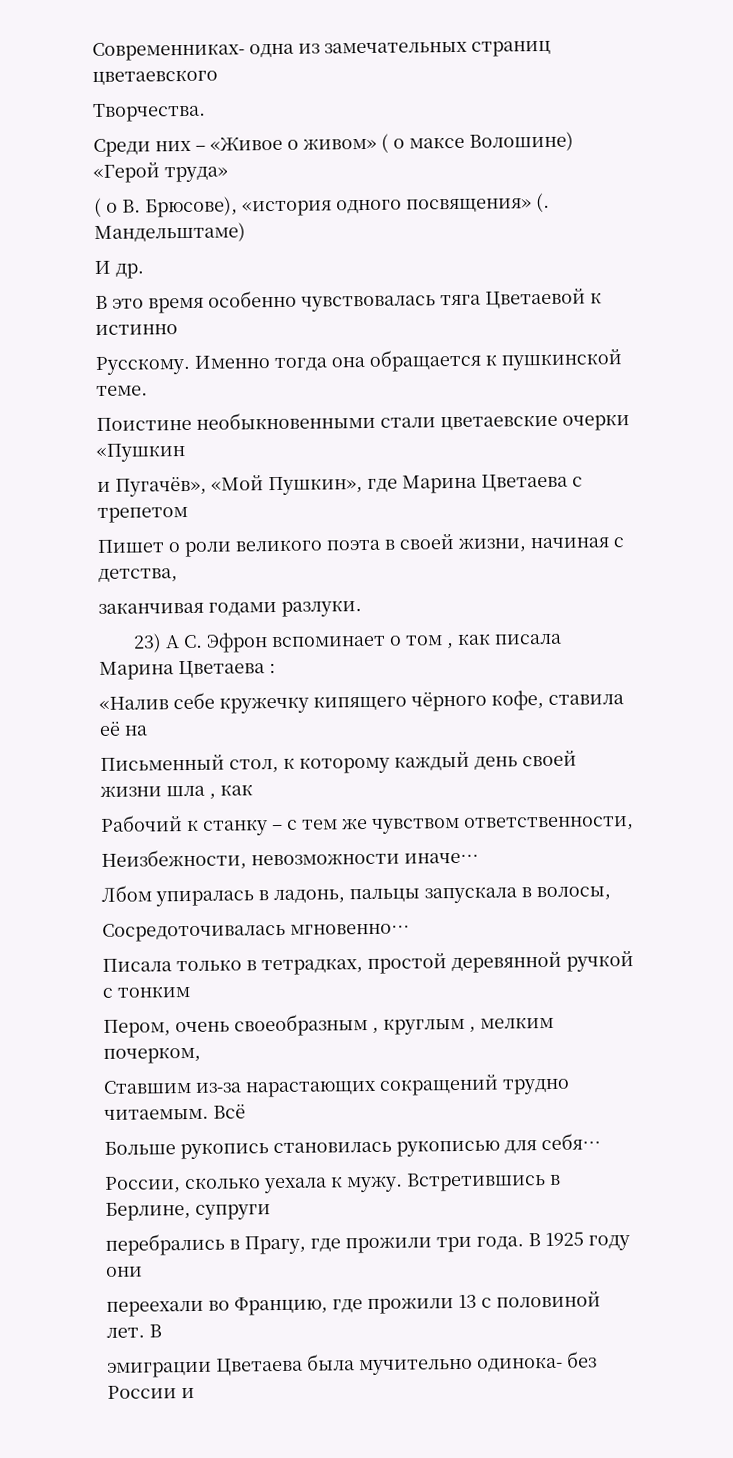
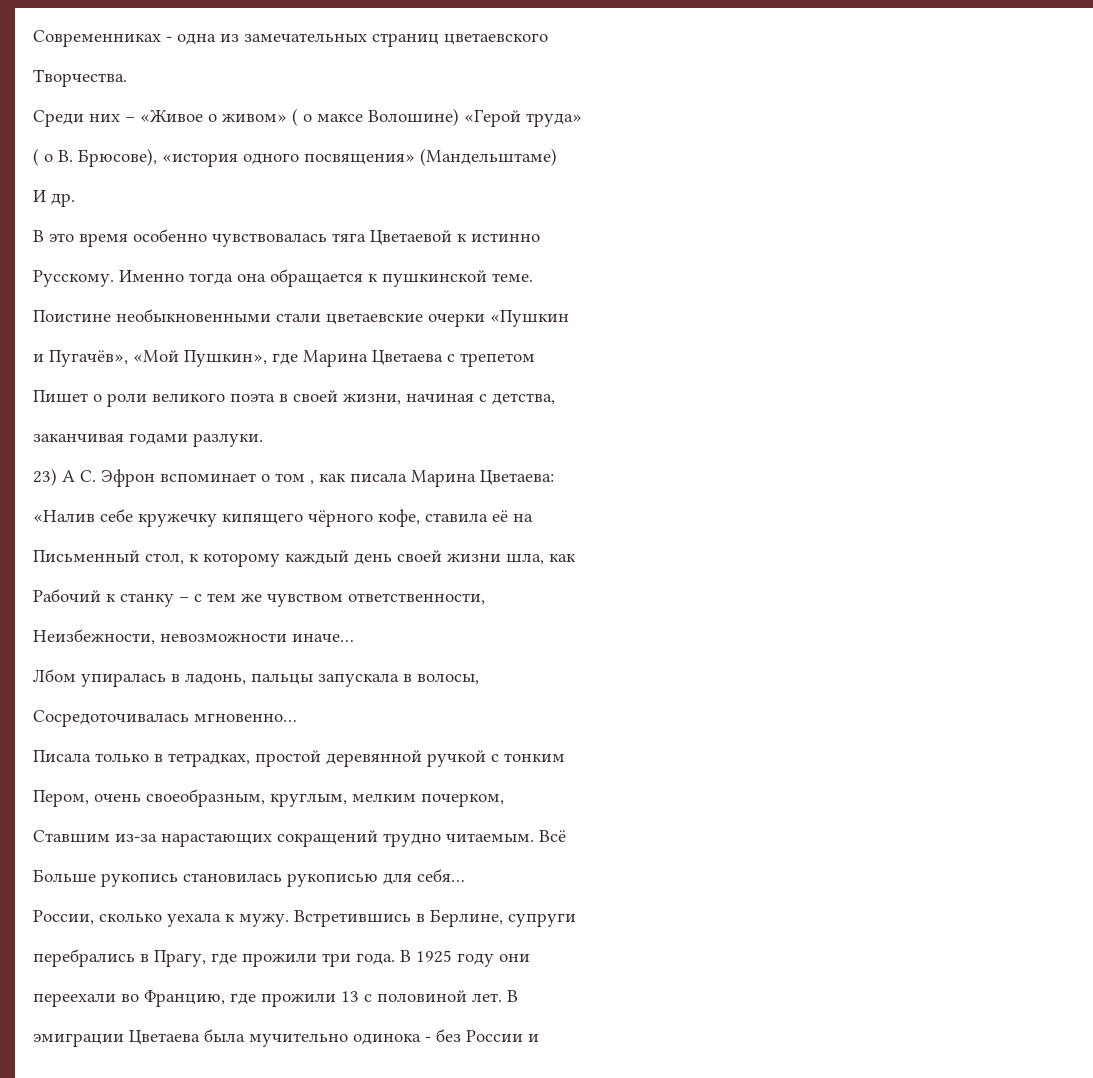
[92,41,245,62] Современниках- -> [33,30,172,47] Современниках -
[536,192,550,213] [94,222,246,244] (. Мандельштаме) -> [420,148,557,166] (Мандельштаме)
[178,660,276,679] Цветаева : -> [480,470,554,485] Цветаева:
[166,785,216,800] шла , -> [506,553,544,565] шла,
[234,1014,476,1037] своеобразным , круглым , -> [146,789,347,807] своеобразным, круглым,
[477,1356,563,1372] одинока- -> [353,1033,431,1045] одинока -

